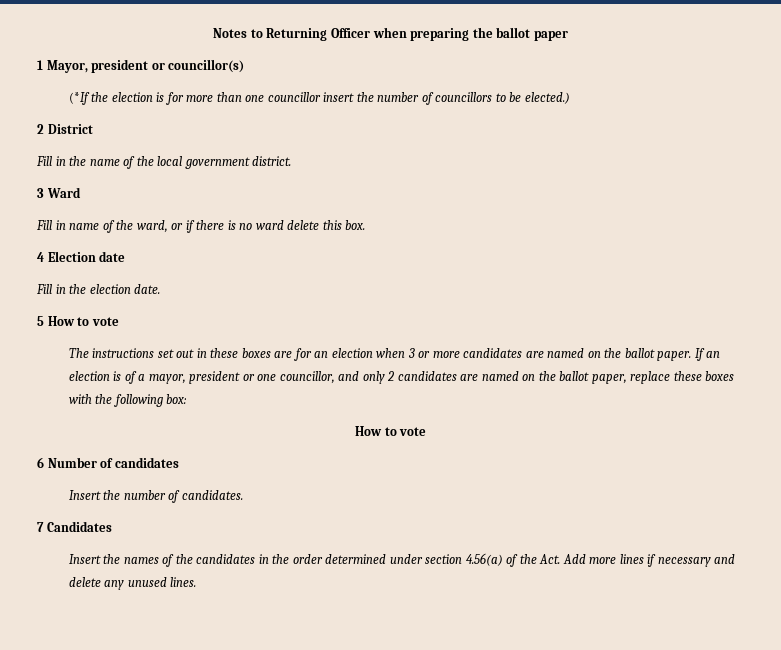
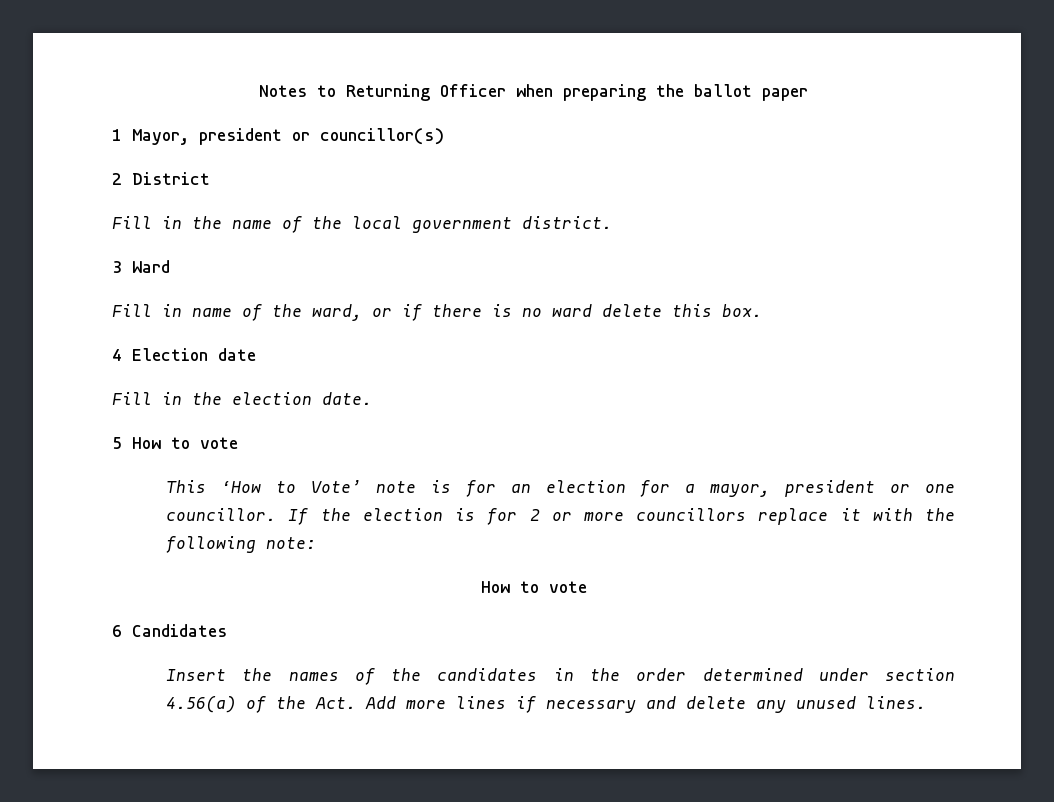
[68,92,570,105] // (*If the election is for more than one councillor insert the number of councillors to be elected.) -> (444, 136) none
[68,348,721,361] [68,371,137,384] The instructions set out in these boxes are for an election when 3 or more candidates are named on the ballot paper. If an election is of -> [166,480,671,497] This ‘How to Vote’ note is for an election for
[279,371,735,384] councillor, and only 2 candidates are named on the ballot paper, replace these boxes -> [166,508,861,525] councillor. If the election is for 2 or more councillors replace it
[166,394,188,404] box: -> [266,537,317,549] note:
[47,457,179,468] [68,490,243,503] [37,522,44,532] Number of candidates // Insert the number of candidates. // 7 -> (122, 631) none

